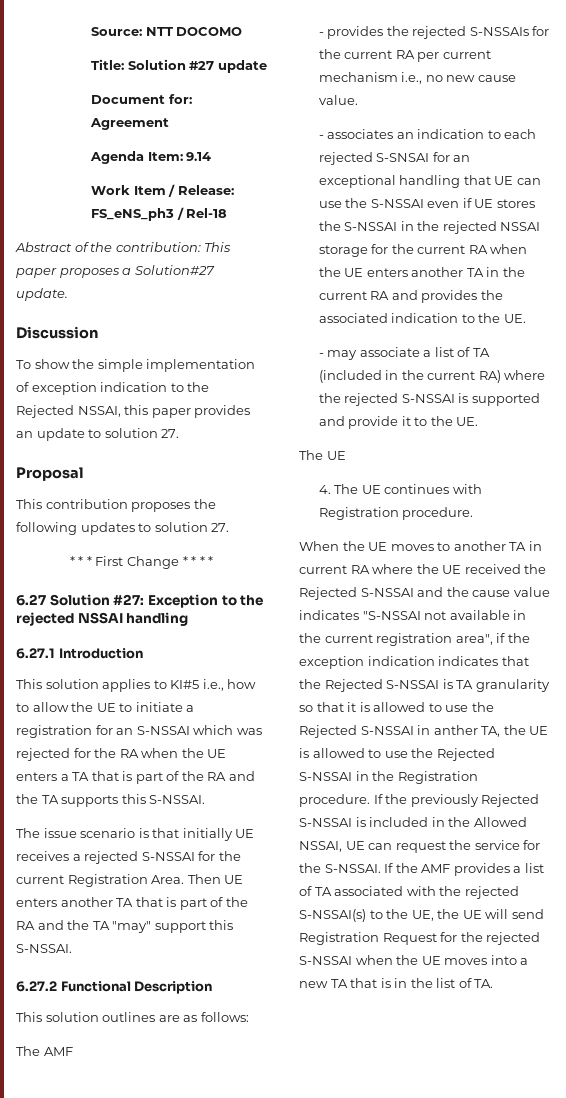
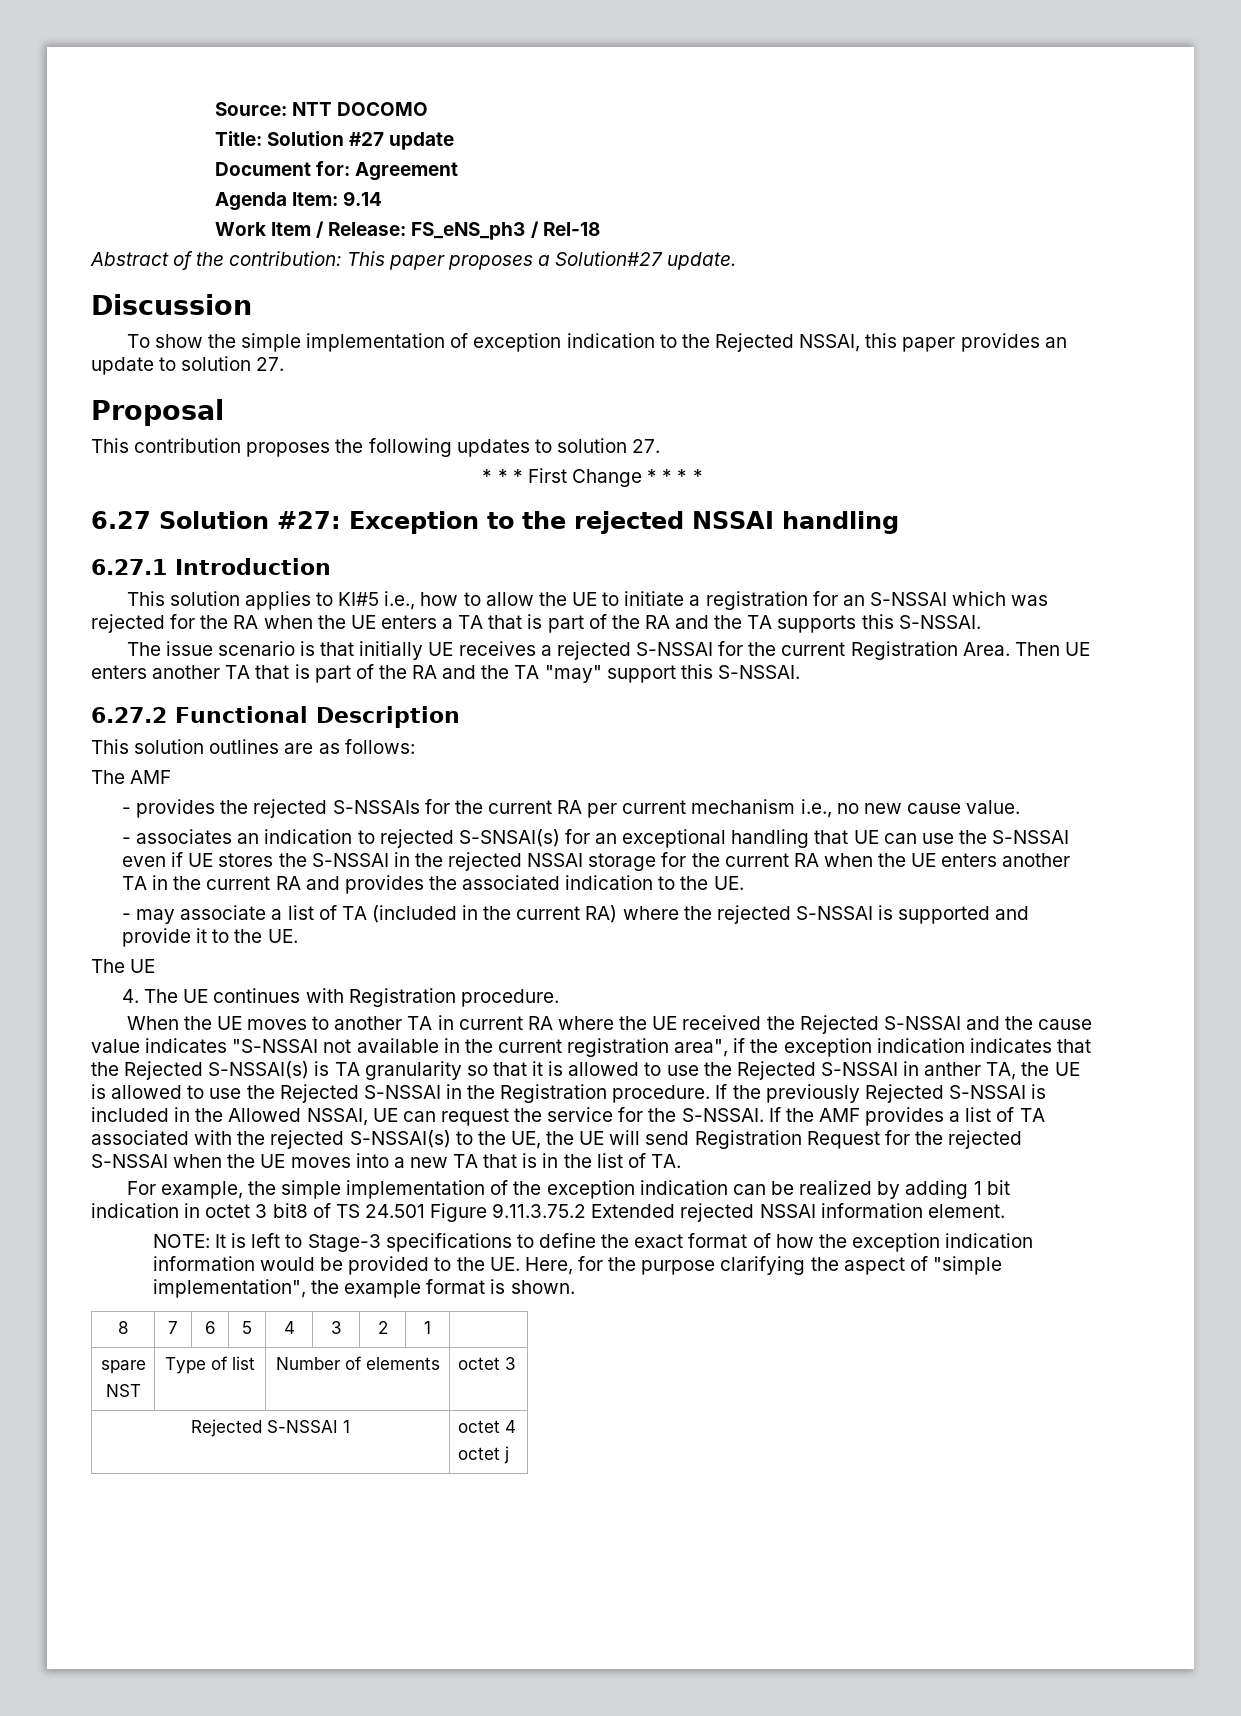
[504,129,537,139] [318,152,430,165] each rejected S-SNSAI -> [379,829,560,848] rejected S-SNSAI(s)
[386,680,440,689] S-NSSAI -> [208,1061,310,1079] S-NSSAI(s)
(494, 983) none -> [126,1180,1010,1199] [91,1203,1005,1222] [152,1233,1034,1252] [152,1256,1002,1275] [152,1279,575,1298] [117,1321,129,1334] [168,1321,178,1334] [204,1321,216,1334] [242,1321,252,1334] [283,1321,295,1334] [330,1321,342,1334] [377,1321,388,1334] [424,1321,431,1334] [100,1360,146,1374] [105,1384,141,1397] [165,1356,255,1374] [275,1356,440,1370] [457,1357,516,1370] [191,1419,350,1437] [457,1420,516,1433] [457,1446,509,1464] // For example, the simple implementation of the exception indication can be realized by adding 1 bit indication in octet 3 bit8 of TS 24.501 Figure 9.11.3.75.2 Extended rejected NSSAI information element. // NOTE: It is left to Stage-3 specifications to define the exact format of how the exception indication information would be provided to the UE. Here, for the purpose clarifying the aspect of "simple implementation", the example format is shown. // 8 | 7 | 6 | 5 | 4 | 3 | 2 | 1 | // spare // NST | Type of list | Number of elements | octet 3 // Rejected S-NSSAI 1 | octet 4 // octet j

